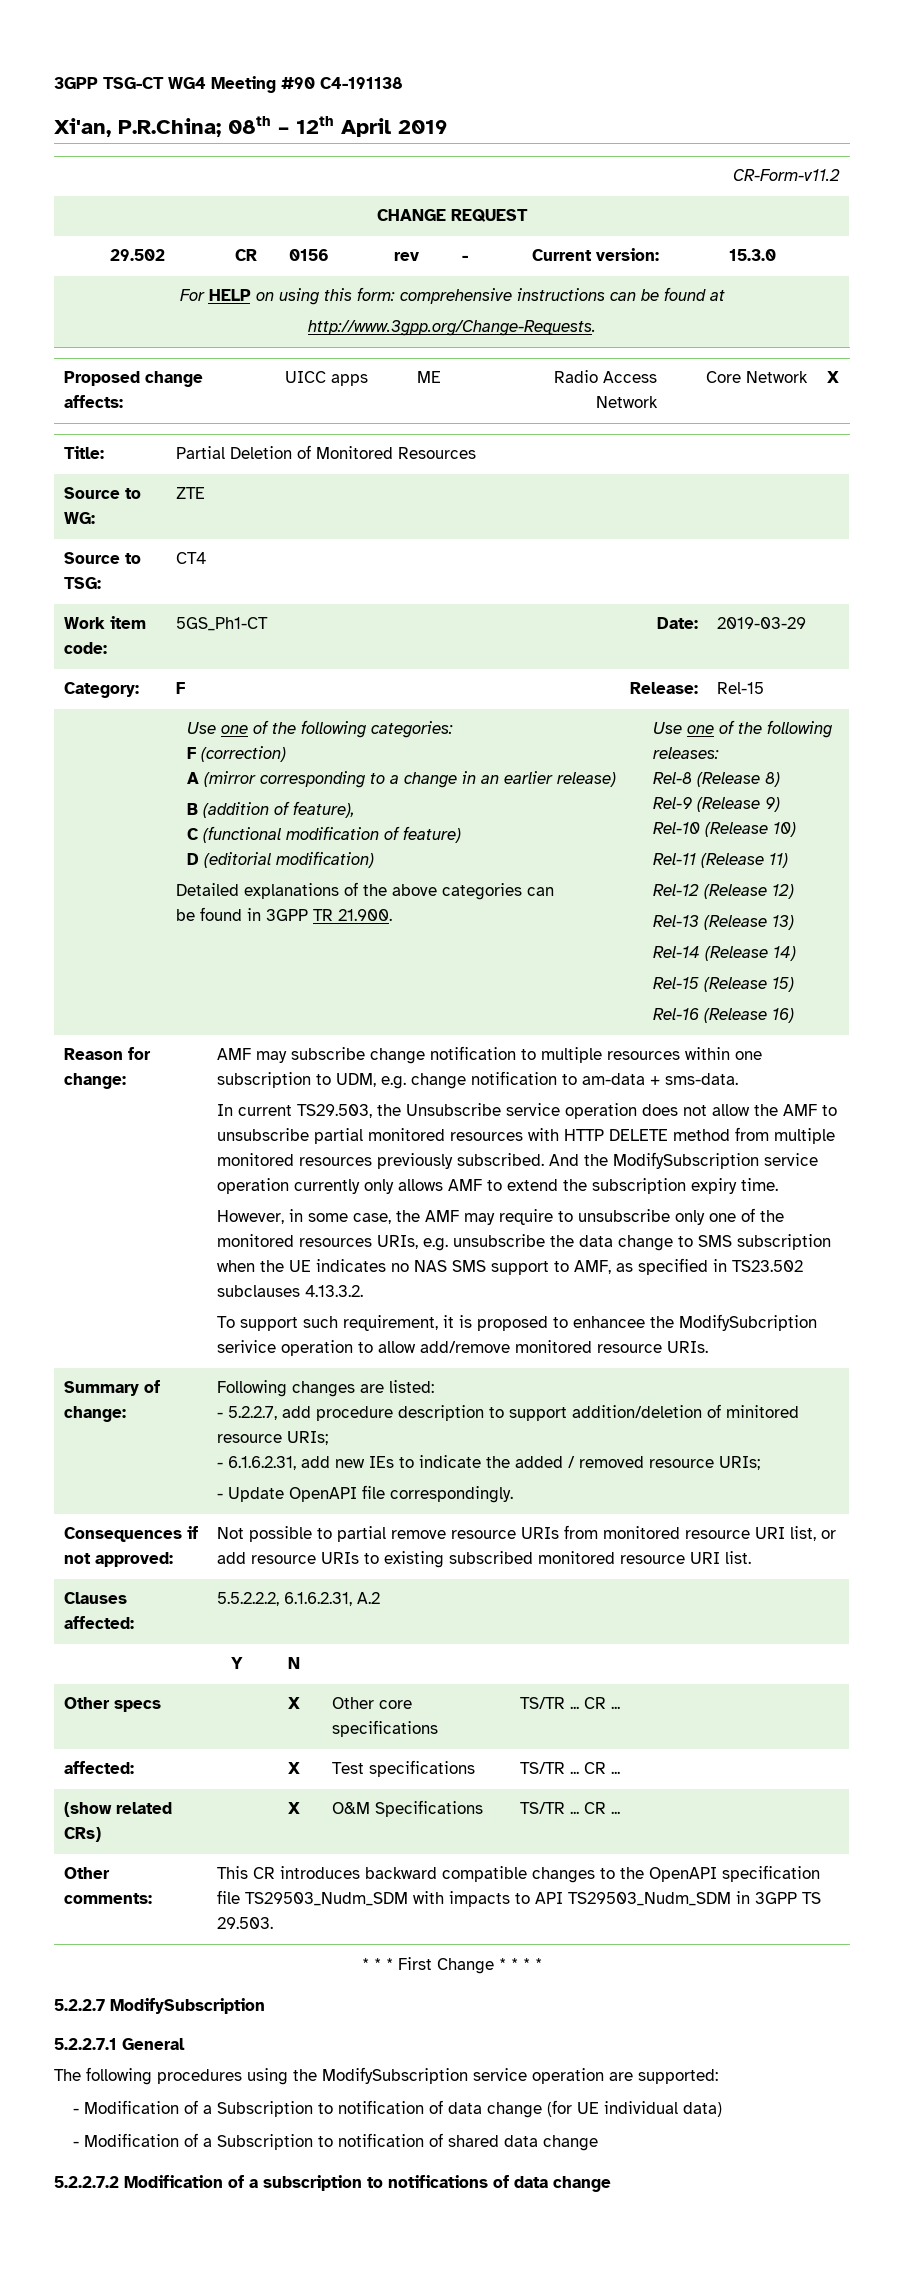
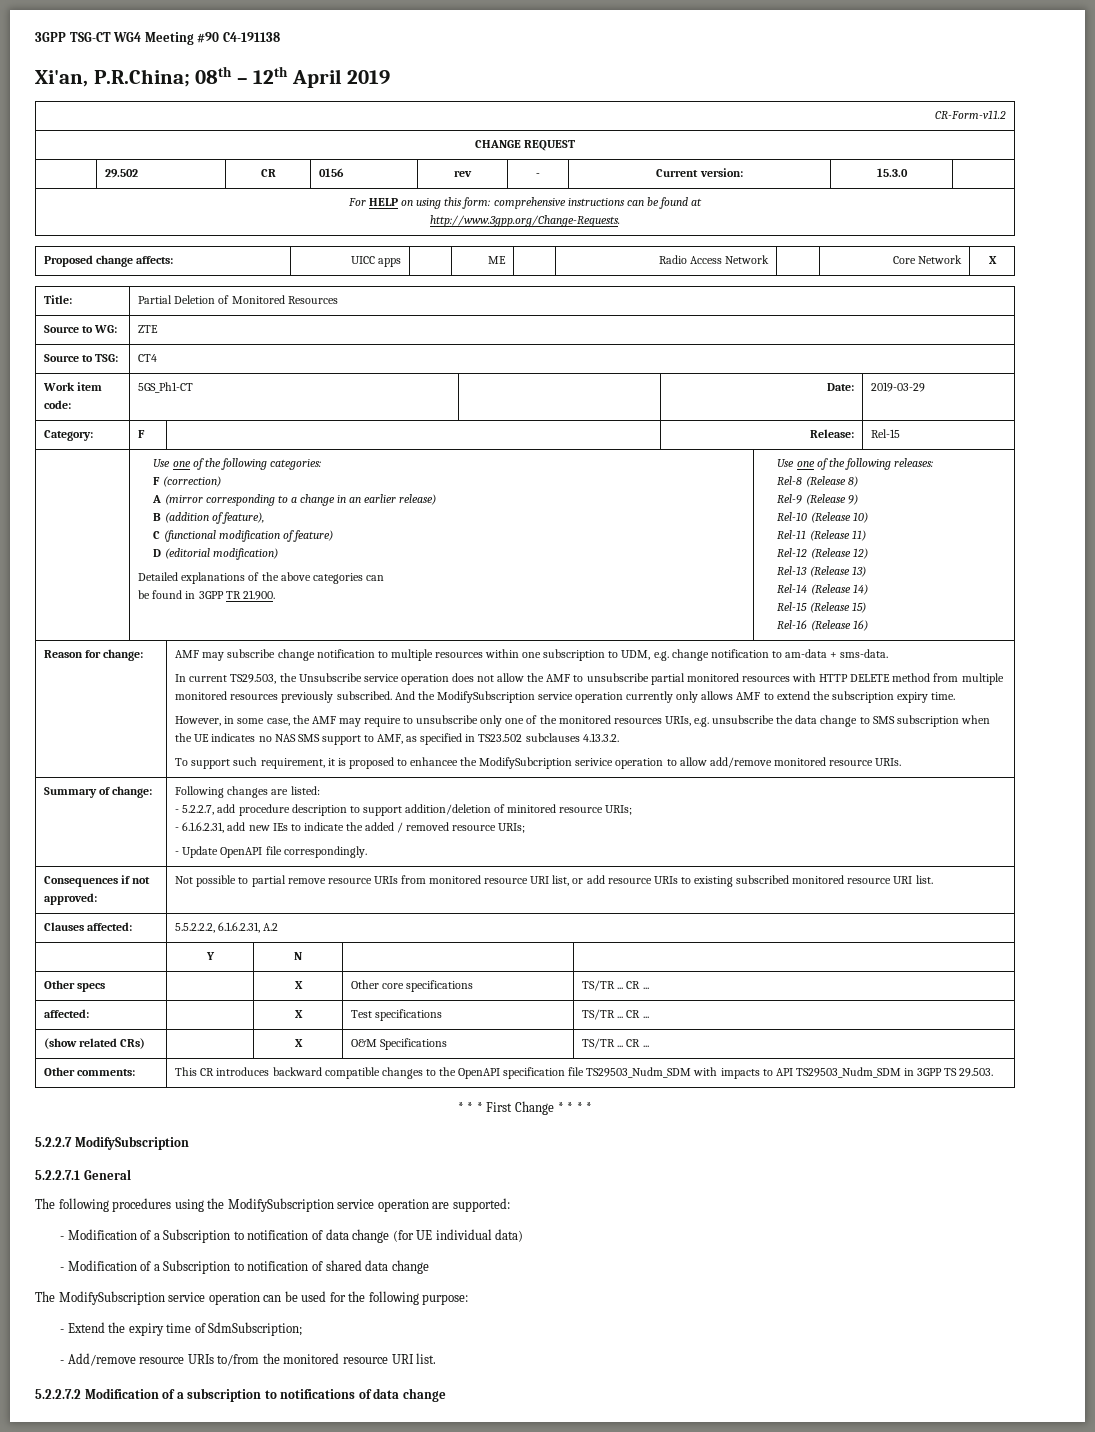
(598, 2143) none -> [35,1291,469,1305] [60,1322,303,1336] [60,1353,437,1366] // The ModifySubscription service operation can be used for the following purpose: // - Extend the expiry time of SdmSubscription; // - Add/remove resource URIs to/from the monitored resource URI list.

